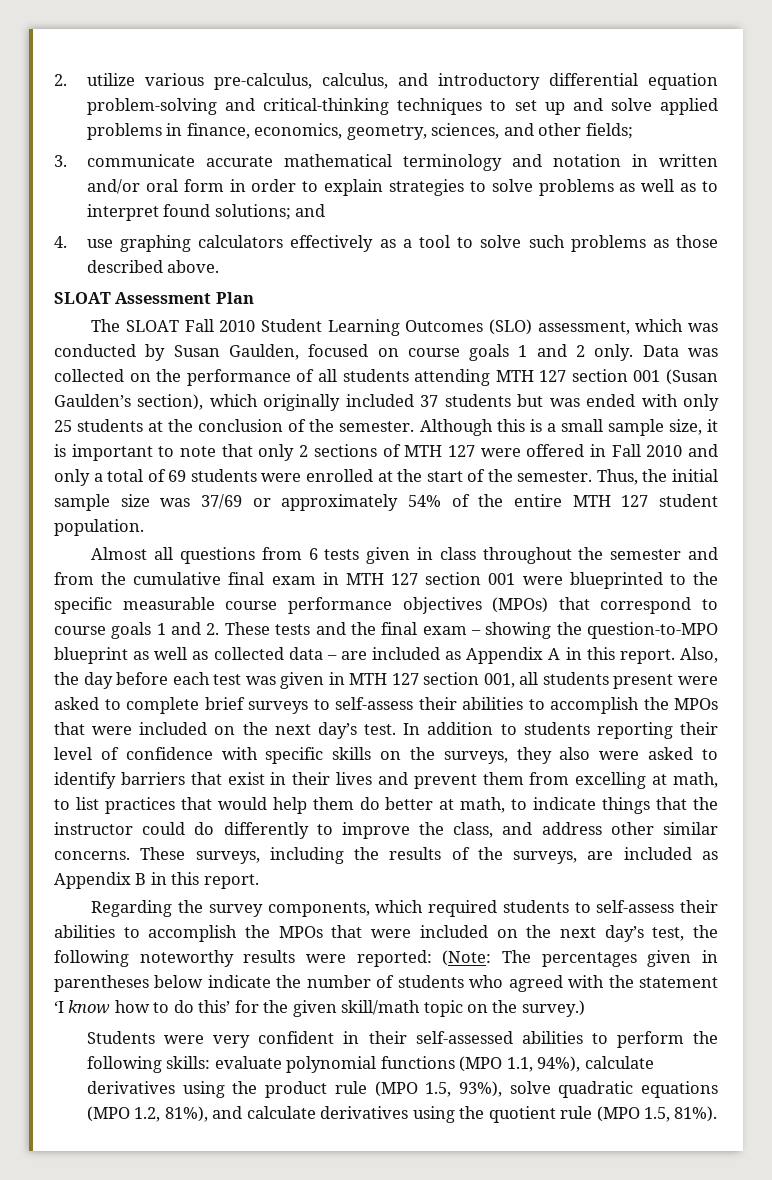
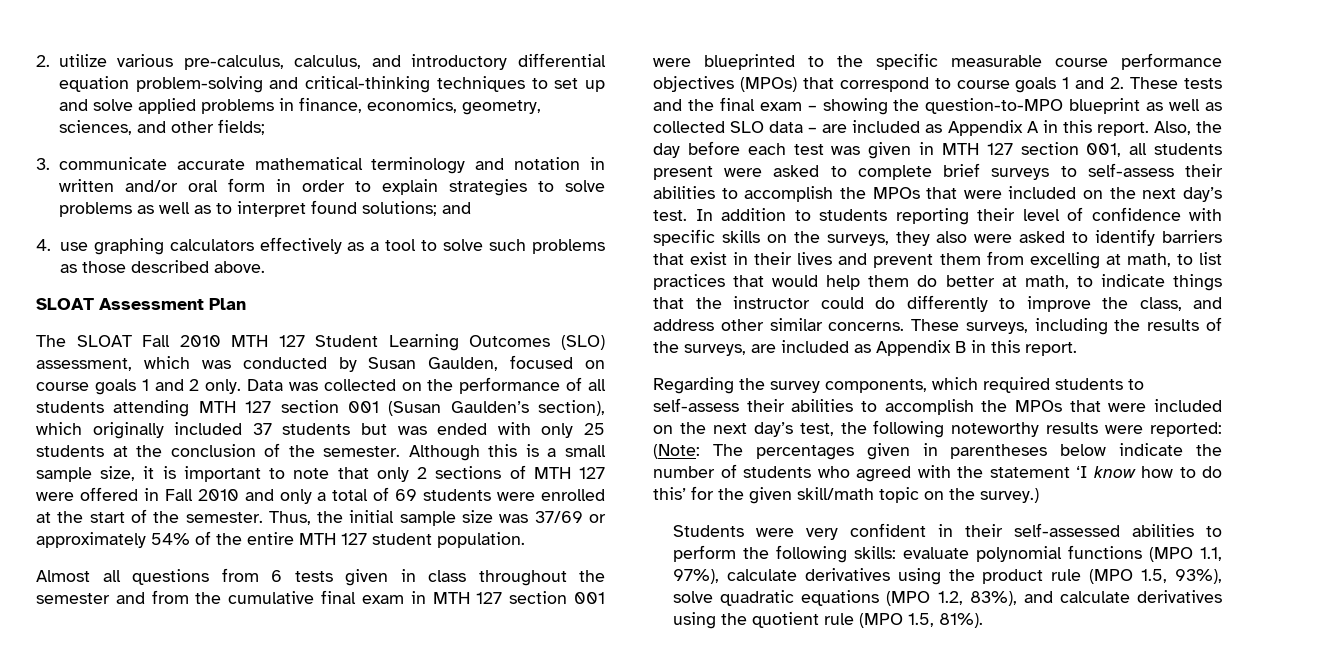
(256, 326) none -> [231,335,305,347] MTH 127
(284, 653) none -> [730,121,765,133] SLO
[537,1056,581,1072] 94%), -> [673,569,720,584] 97%),
[164,1106,208,1122] 81%), -> [969,591,1017,606] 83%),

